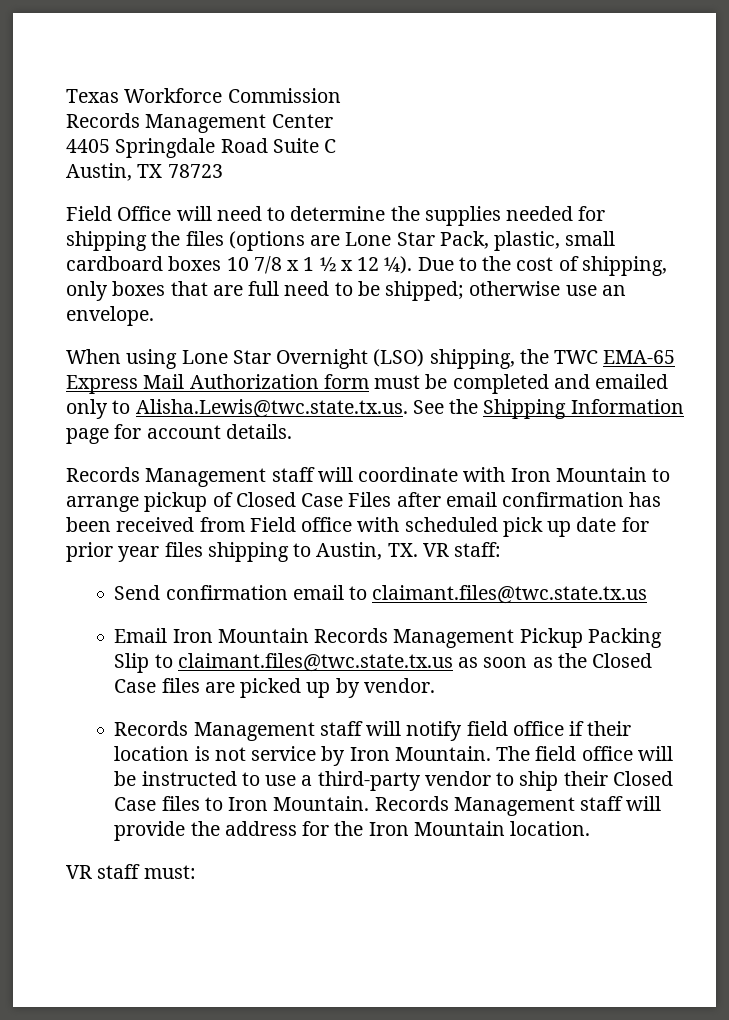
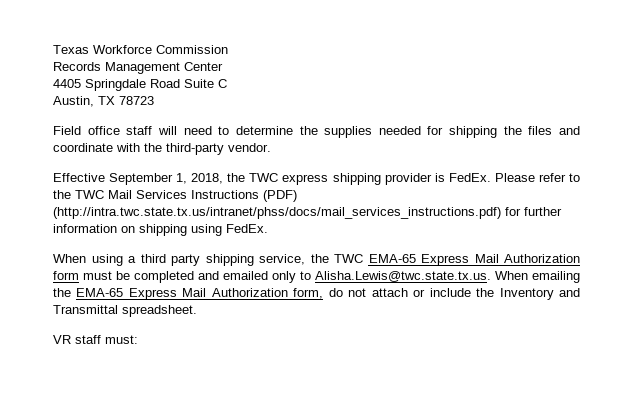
[117,206,172,221] Office -> [87,126,153,135] office staff
[228,231,616,251] [66,256,667,276] [66,281,626,301] [66,306,154,326] [66,349,515,369] (options are Lone Star Pack, plastic, small cardboard boxes 10 7/8 x 1 ½ x 12 ¼). Due to the cost of shipping, only boxes that are full need to be shipped; otherwise use an envelope. // When using Lone Star Overnight (LSO) shipping, -> [559,126,581,135] [53,143,271,155] [53,173,581,185] [53,190,297,202] [53,207,562,219] [53,224,268,236] [53,254,305,266] and coordinate with the third-party vendor. // Effective September 1, 2018, the TWC express shipping provider is FedEx. Please refer to the TWC Mail Services Instructions (PDF) (http://intra.twc.state.tx.us/intranet/phss/docs/mail_services_instructions.pdf) for further information on shipping using FedEx. // When using a third party shipping service,
[412,399,684,419] [66,424,292,444] [66,467,671,487] [66,492,662,512] [66,517,649,537] [66,542,502,562] [114,585,648,604] [114,628,662,648] [114,653,653,673] [114,678,435,698] [114,721,632,741] [114,746,673,766] [114,771,673,791] [114,796,662,816] [114,821,591,841] See the Shipping Information page for account details. // Records Management staff will coordinate with Iron Mountain to arrange pickup of Closed Case Files after email confirmation has been received from Field office with scheduled pick up date for prior year files shipping to Austin, TX. VR staff: // Send confirmation email to claimant.files@twc.state.tx.us // Email Iron Mountain Records Management Pickup Packing Slip to claimant.files@twc.state.tx.us as soon as the Closed Case files are picked up by vendor. // Records Management staff will notify field office if their location is not service by Iron Mountain. The field office will be instructed to use a third-party vendor to ship their Closed Case files to Iron Mountain. Records Management staff will provide the address for the Iron Mountain location. -> [495,271,580,283] [53,288,580,300] [53,305,197,317] When emailing the EMA-65 Express Mail Authorization form, do not attach or include the Inventory and Transmittal spreadsheet.

